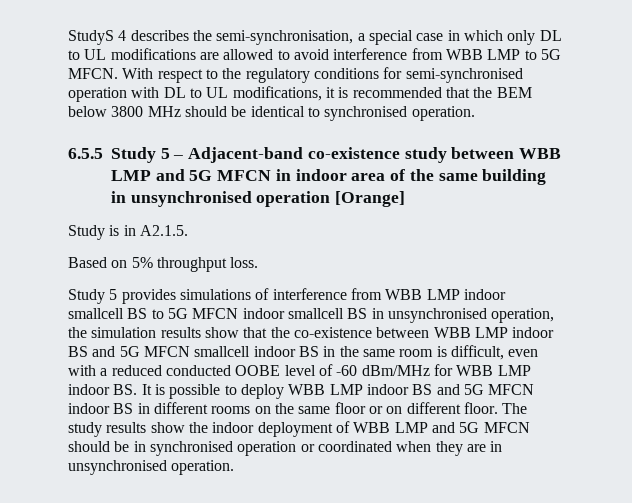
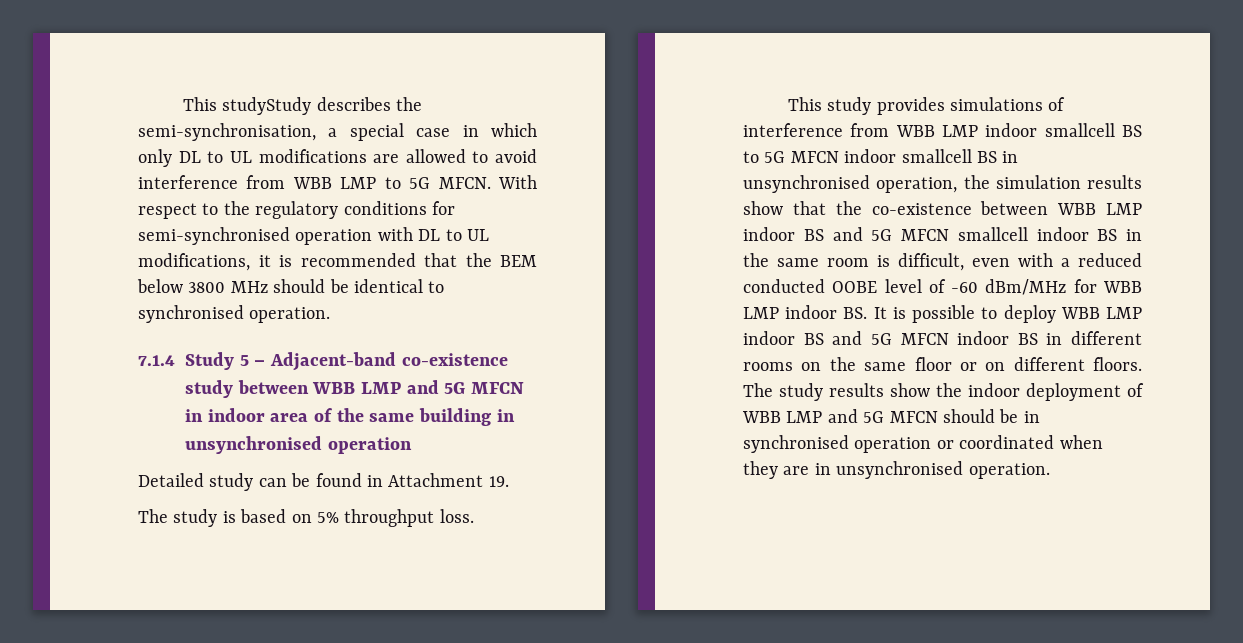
[68,30,127,45] StudyS 4 -> [182,97,312,115] This studyStudy
[68,148,103,159] 6.5.5 -> [138,355,175,366] 7.1.4
[335,191,406,207] [68,225,188,240] [68,257,107,268] [Orange] // Study is in A2.1.5. // Based -> [138,473,509,491] [138,509,287,527] // Detailed study can be found in Attachment 19. // The study is based
[68,289,118,304] Study 5 -> [787,97,872,115] This study
[463,402,498,414] floor. -> [1093,357,1142,371] floors.

